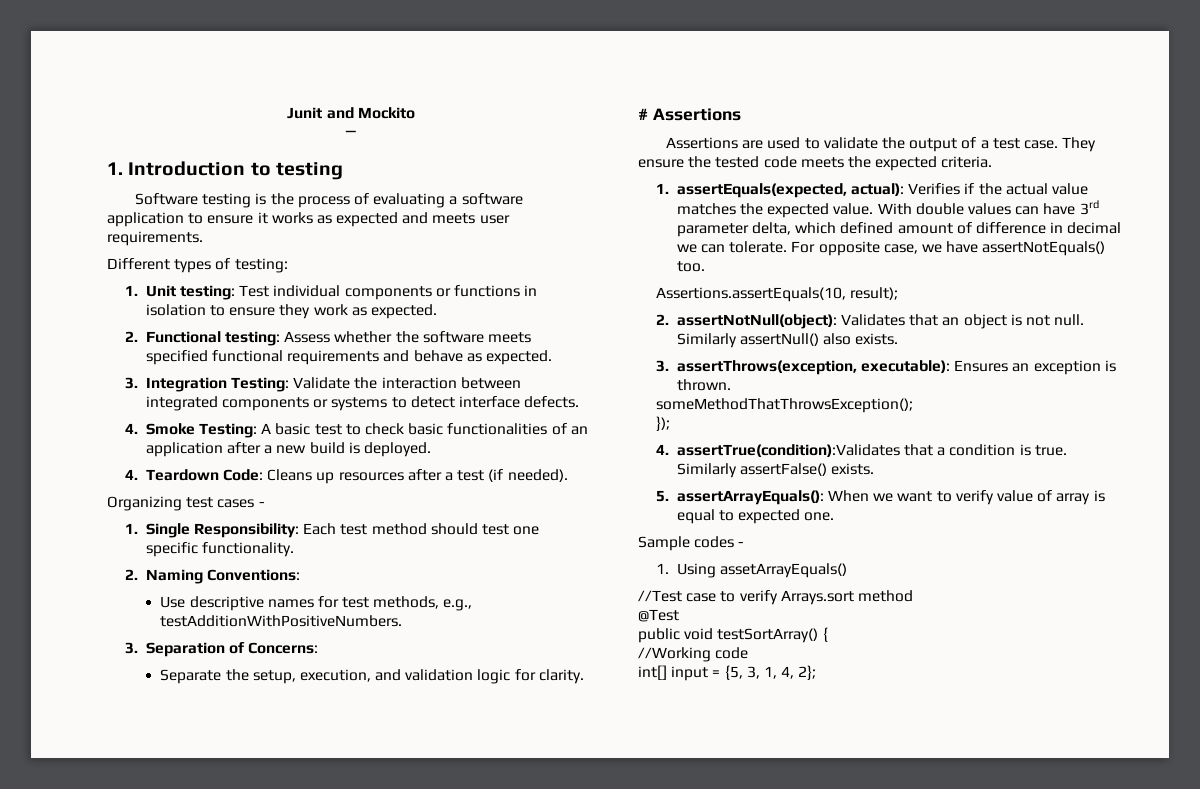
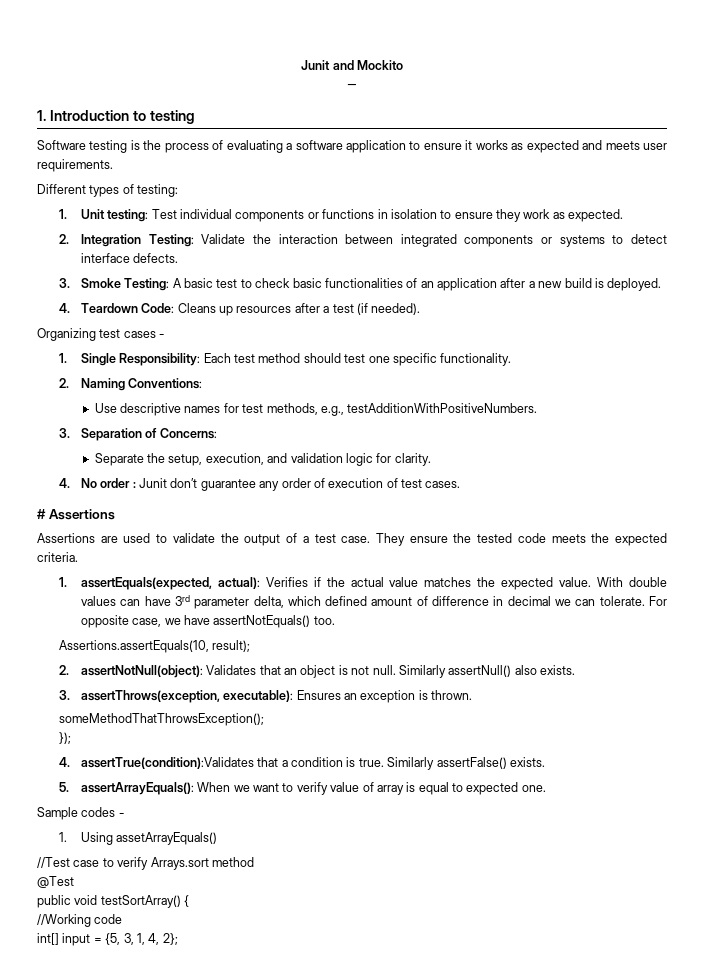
[145,331,532,346] [145,350,553,365] [125,377,139,389] Functional testing: Assess whether the software meets specified functional requirements and behave as expected. // 3. -> (69, 239) none
[125,423,139,434] 4. -> [58,278,70,288] 3.
(584, 676) none -> [58,478,461,491] // 4. No order : Junit don’t guarantee any order of execution of test cases.

